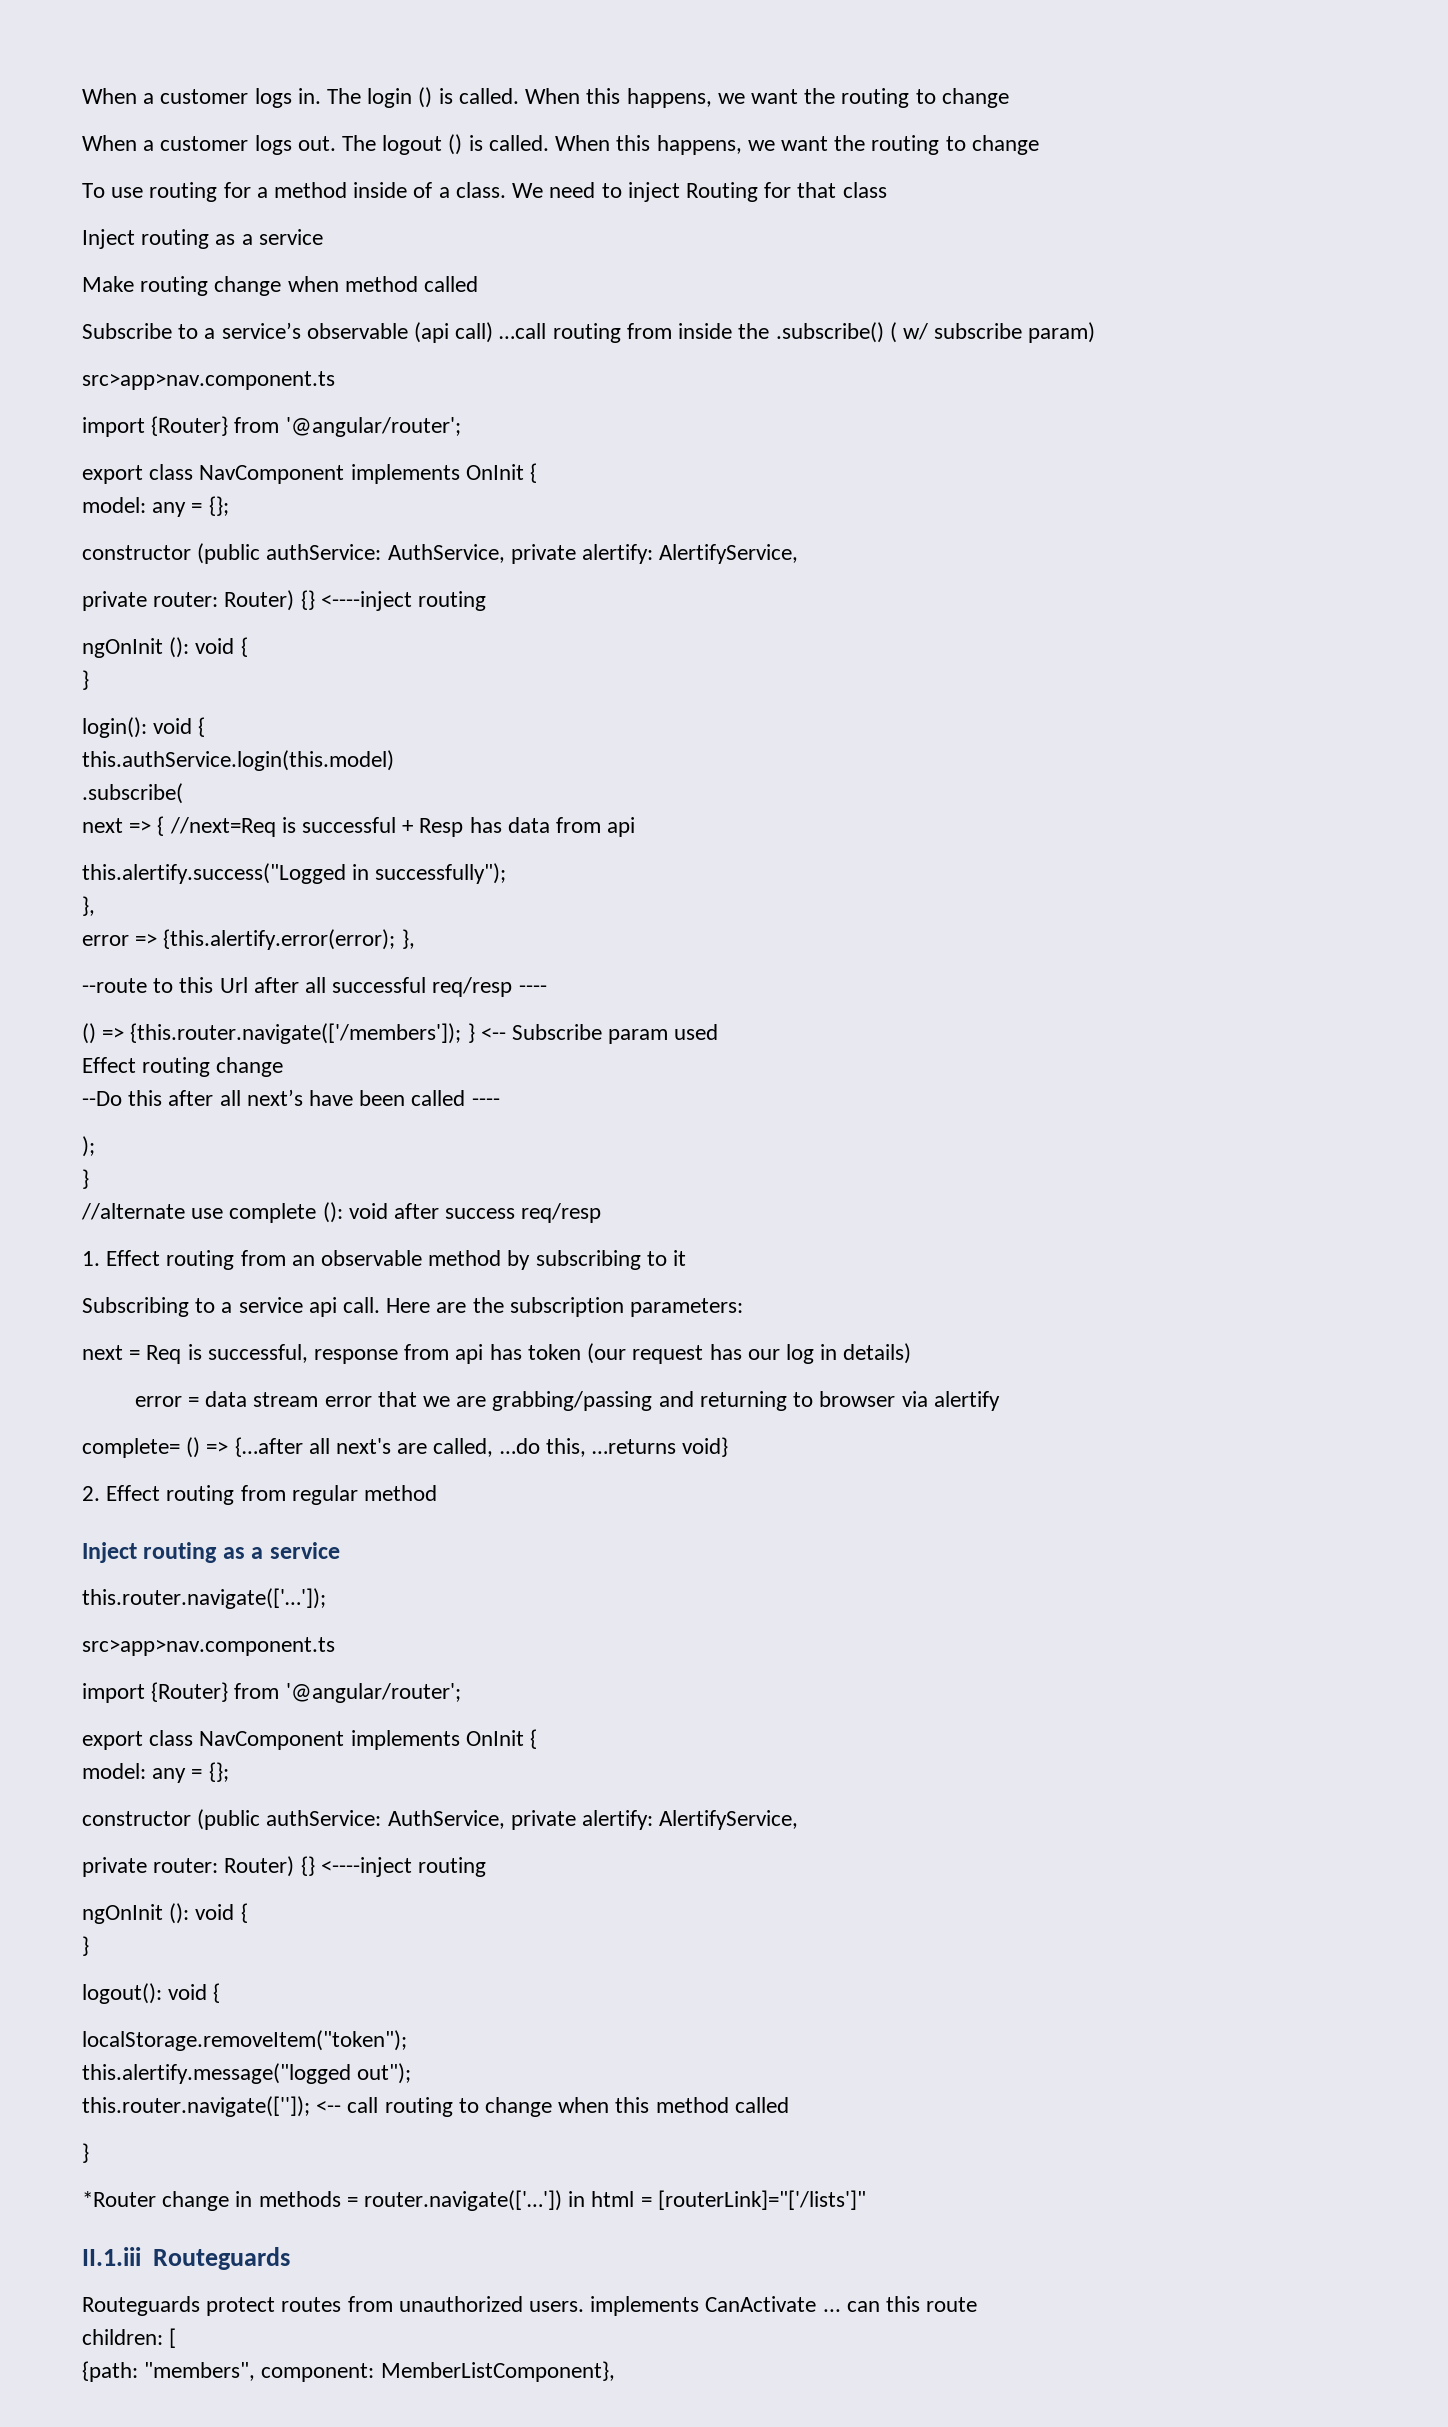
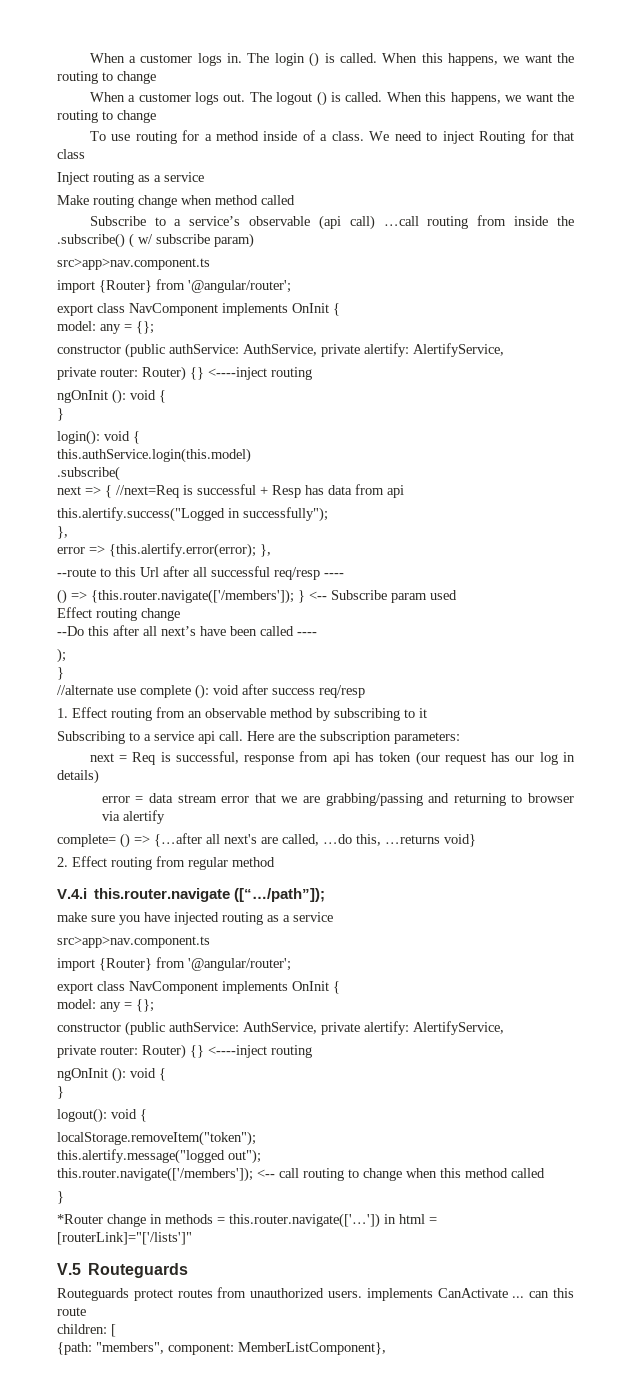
[82,1542,340,1563] [82,1588,326,1609] Inject routing as a service // this.router.navigate(['…']); -> [57,888,326,902] [57,912,333,925] V.4.i this.router.navigate ([“…/path”]); // make sure you have injected routing as a service
[82,2096,310,2117] this.router.navigate(['']); -> [57,1167,253,1182] this.router.navigate(['/members']);
[364,2190,563,2211] router.navigate(['…']) -> [229,1213,380,1228] this.router.navigate(['…'])
[82,2247,141,2266] II.1.iii -> [57,1263,81,1275] V.5

